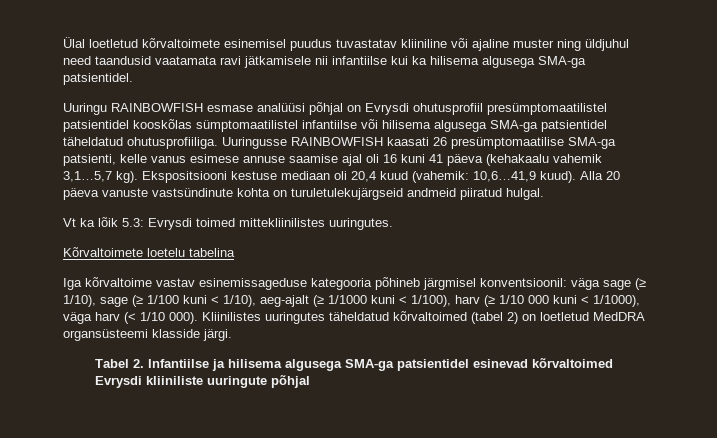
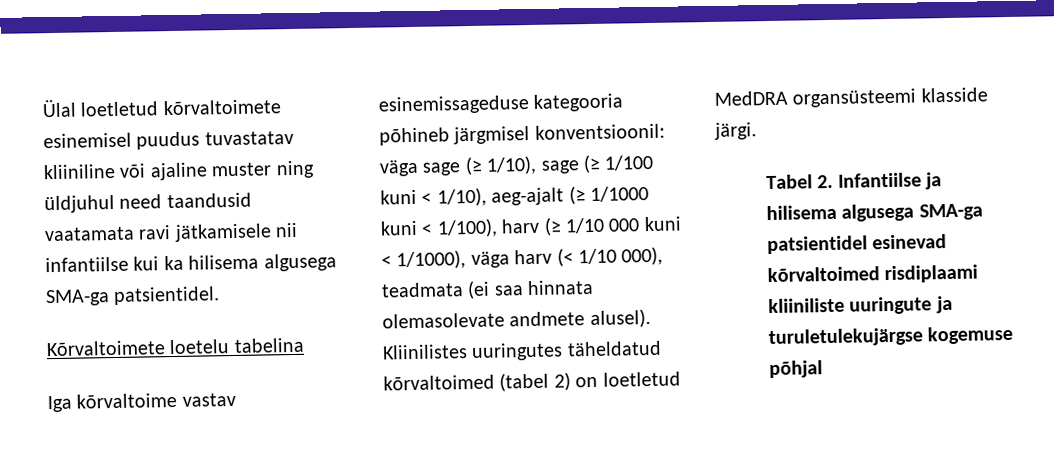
[63,102,607,115] [63,119,607,132] [63,137,616,149] [63,154,602,166] [63,171,620,183] [63,188,544,200] [63,217,393,230] // Uuringu RAINBOWFISH esmase analüüsi põhjal on Evrysdi ohutusprofiil presümptomaatilistel patsientidel kooskõlas sümptomaatilistel infantiilse või hilisema algusega SMA-ga patsientidel täheldatud ohutusprofiiliga. Uuringusse RAINBOWFISH kaasati 26 presümptomaatilise SMA-ga patsienti, kelle vanus esimese annuse saamise ajal oli 16 kuni 41 päeva (kehakaalu vahemik 3,1…5,7 kg). Ekspositsiooni kestuse mediaan oli 20,4 kuud (vahemik: 10,6…41,9 kuud). Alla 20 päeva vanuste vastsündinute kohta on turuletulekujärgseid andmeid piiratud hulgal. // Vt ka lõik 5.3: Evrysdi toimed mittekliinilistes uuringutes. -> (221, 295) none
[169,312,198,324] 000). -> [621,246,664,266] [381,279,595,300] [382,309,651,329] 000), teadmata (ei saa hinnata olemasolevate andmete alusel).
[94,376,142,388] Evrysdi -> [884,264,979,284] risdiplaami
(267, 382) none -> [935,295,953,314] [768,325,1014,348] ja turuletulekujärgse kogemuse

